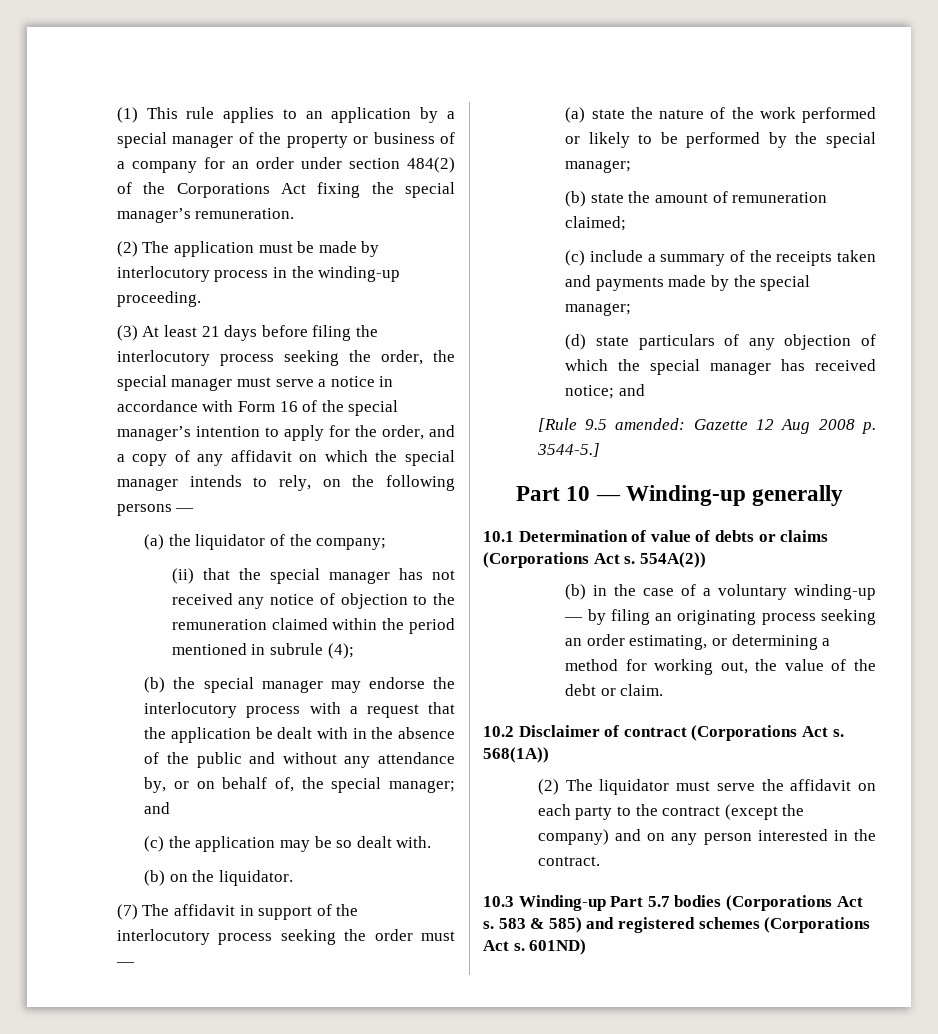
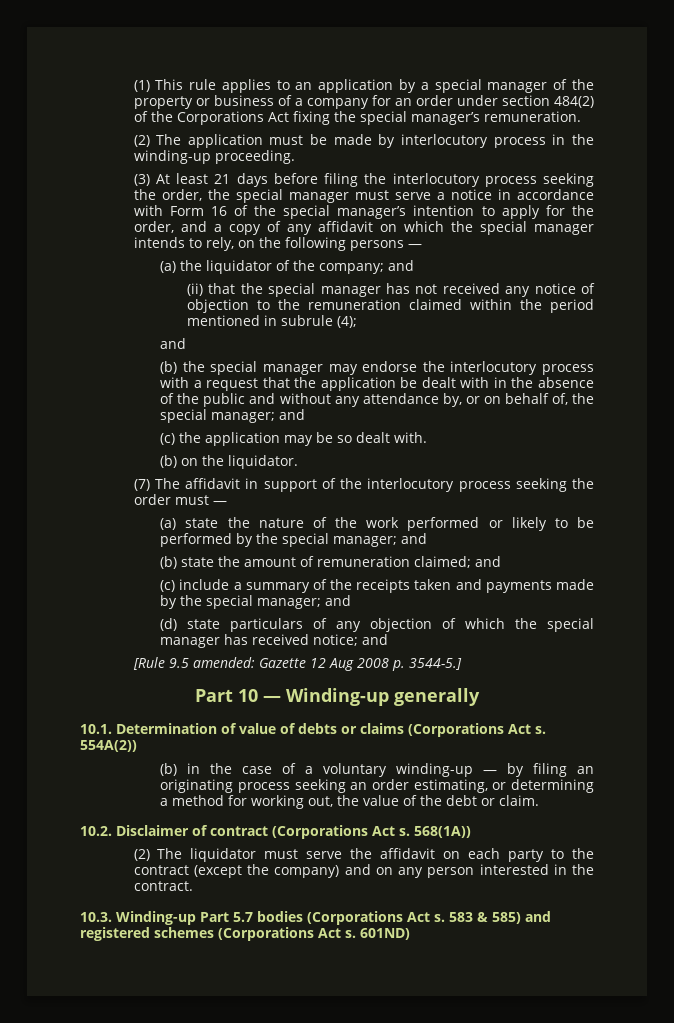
(387, 544) none -> [388,260,415,271] and
(354, 651) none -> [160,338,187,349] // and
(632, 166) none -> [401,533,428,544] and
(627, 223) none -> [475,556,502,567] and
(632, 309) none -> [325,595,352,606] and
[483,531,514,542] 10.1 -> [80,724,112,734] 10.1.
[483,726,514,737] 10.2 -> [80,826,112,836] 10.2.
[483,896,514,907] 10.3 -> [80,912,112,922] 10.3.

